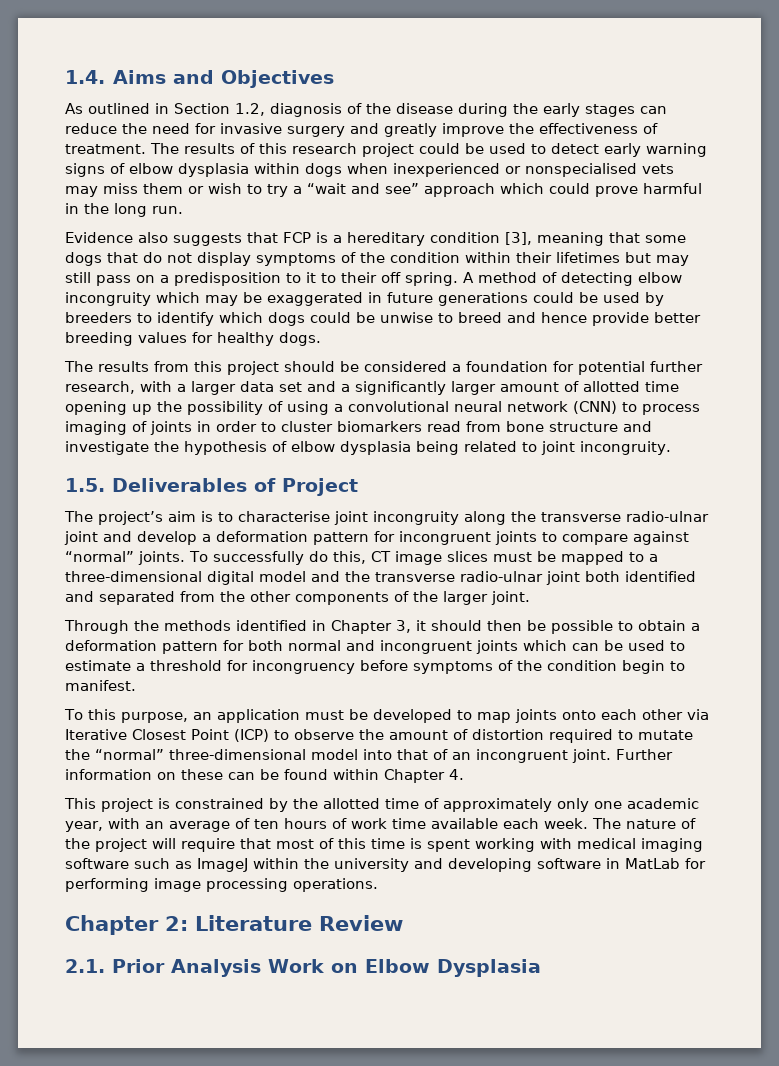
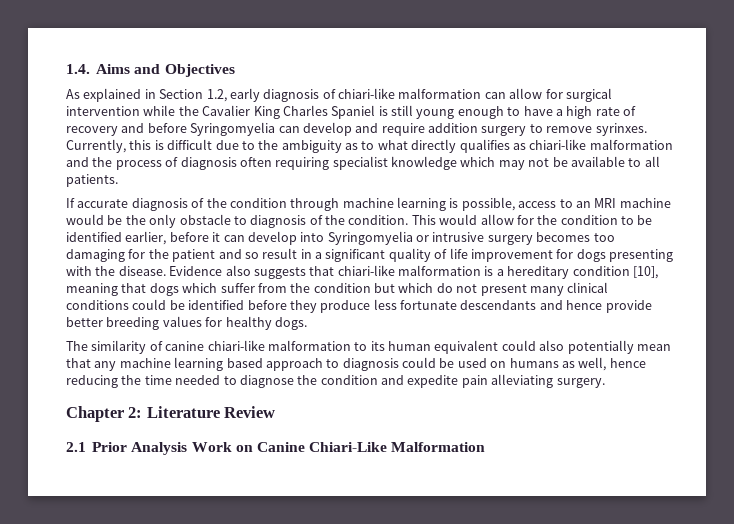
[88,103,150,114] outlined -> [83,88,142,102] explained
[270,103,667,117] [65,123,658,137] [65,143,707,157] [65,163,674,177] [65,183,702,197] [65,203,183,217] diagnosis of the disease during the early stages can reduce the need for invasive surgery and greatly improve the effectiveness of treatment. The results of this research project could be used to detect early warning signs of elbow dysplasia within dogs when inexperienced or nonspecialised vets may miss them or wish to try a “wait and see” approach which could prove harmful in the long run. // -> [229,88,612,102] [66,105,636,119] [66,122,647,136] [66,139,673,153] [66,156,660,170] [66,174,118,187] [66,197,671,211] [66,214,653,228] [66,231,615,245] [66,248,673,262] [66,266,166,276] early diagnosis of chiari-like malformation can allow for surgical intervention while the Cavalier King Charles Spaniel is still young enough to have a high rate of recovery and before Syringomyelia can develop and require addition surgery to remove syrinxes. Currently, this is difficult due to the ambiguity as to what directly qualifies as chiari-like malformation and the process of diagnosis often requiring specialist knowledge which may not be available to all patients. // If accurate diagnosis of the condition through machine learning is possible, access to an MRI machine would be the only obstacle to diagnosis of the condition. This would allow for the condition to be identified earlier, before it can develop into Syringomyelia or intrusive surgery becomes too damaging for the patient and so result in a significant quality of life improvement for dogs presenting with the disease.
[283,232,311,243] FCP -> [337,265,481,276] chiari-like malformation
[505,232,532,245] [3], -> [632,266,658,279] [10],
[645,235,686,243] [65,252,689,266] [65,272,682,286] [65,292,664,306] [65,312,502,326] some dogs that do not display symptoms of the condition within their lifetimes but may still pass on a predisposition to it to their off spring. A method of detecting elbow incongruity which may be exaggerated in future generations could be used by breeders to identify which dogs could be unwise to breed -> [149,282,609,296] [66,299,537,313] dogs which suffer from the condition but which do not present many clinical conditions could be identified before they produce less fortunate descendants
[98,361,703,375] [65,381,679,395] [65,401,700,415] [65,421,652,435] [65,441,671,455] [65,478,358,496] [64,511,709,525] [64,531,689,545] [65,551,658,565] [65,571,696,585] [65,591,530,605] [64,620,700,634] [65,640,685,654] [65,660,685,674] [65,680,136,691] [64,709,709,723] [65,729,693,743] [65,749,673,763] [65,769,464,783] [64,798,699,812] [65,818,696,832] [65,838,703,852] [65,858,706,872] [65,878,378,892] results from this project should be considered a foundation for potential further research, with a larger data set and a significantly larger amount of allotted time opening up the possibility of using a convolutional neural network (CNN) to process imaging of joints in order to cluster biomarkers read from bone structure and investigate the hypothesis of elbow dysplasia being related to joint incongruity. // 1.5. Deliverables of Project // The project’s aim is to characterise joint incongruity along the transverse radio-ulnar joint and develop a deformation pattern for incongruent joints to compare against “normal” joints. To successfully do this, CT image slices must be mapped to a three-dimensional digital model and the transverse radio-ulnar joint both identified and separated from the other components of the larger joint. // Through the methods identified in Chapter 3, it should then be possible to obtain a deformation pattern for both normal and incongruent joints which can be used to estimate a threshold for incongruency before symptoms of the condition begin to manifest. // To this purpose, an application must be developed to map joints onto each other via Iterative Closest Point (ICP) to observe the amount of distortion required to mutate the “normal” three-dimensional model into that of an incongruent joint. Further information on these can be found within Chapter 4. // This project is constrained by the allotted time of approximately only one academic year, with an average of ten hours of work time available each week. The nature of the project will require that most of this time is spent working with medical imaging software such as ImageJ within the university and developing software in MatLab for performing image processing operations. -> [91,340,671,354] [66,357,646,371] [66,374,605,388] similarity of canine chiari-like malformation to its human equivalent could also potentially mean that any machine learning based approach to diagnosis could be used on humans as well, hence reducing the time needed to diagnose the condition and expedite pain alleviating surgery.
[65,959,105,973] 2.1. -> [66,442,86,452] 2.1
[364,959,541,977] Elbow Dysplasia -> [256,442,486,452] Canine Chiari-Like Malformation

